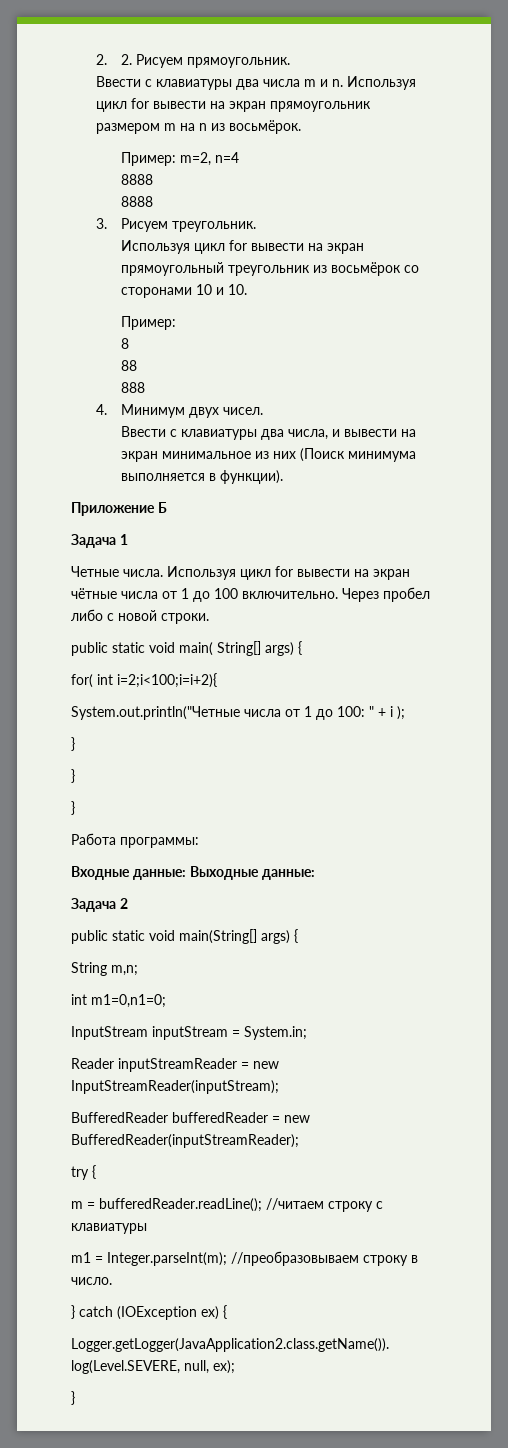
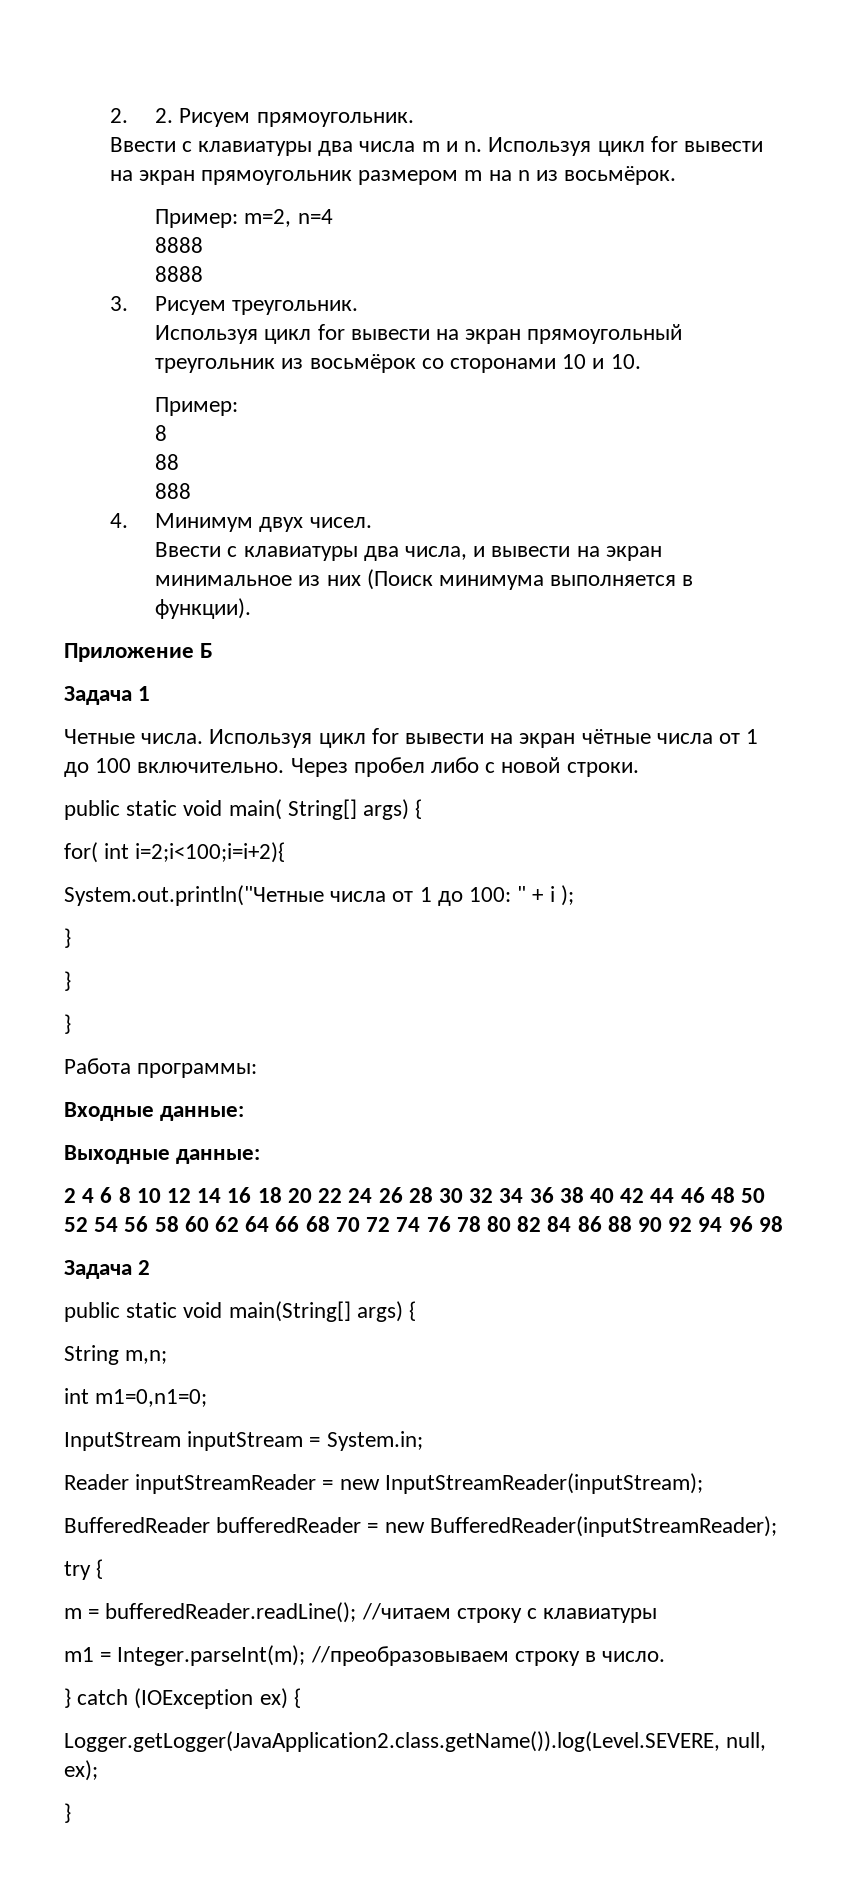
(186, 874) none -> (245, 1113) //
(315, 874) none -> [64,1187,766,1203] [64,1216,783,1232] // 2 4 6 8 10 12 14 16 18 20 22 24 26 28 30 32 34 36 38 40 42 44 46 48 50 52 54 56 58 60 62 64 66 68 70 72 74 76 78 80 82 84 86 88 90 92 94 96 98

